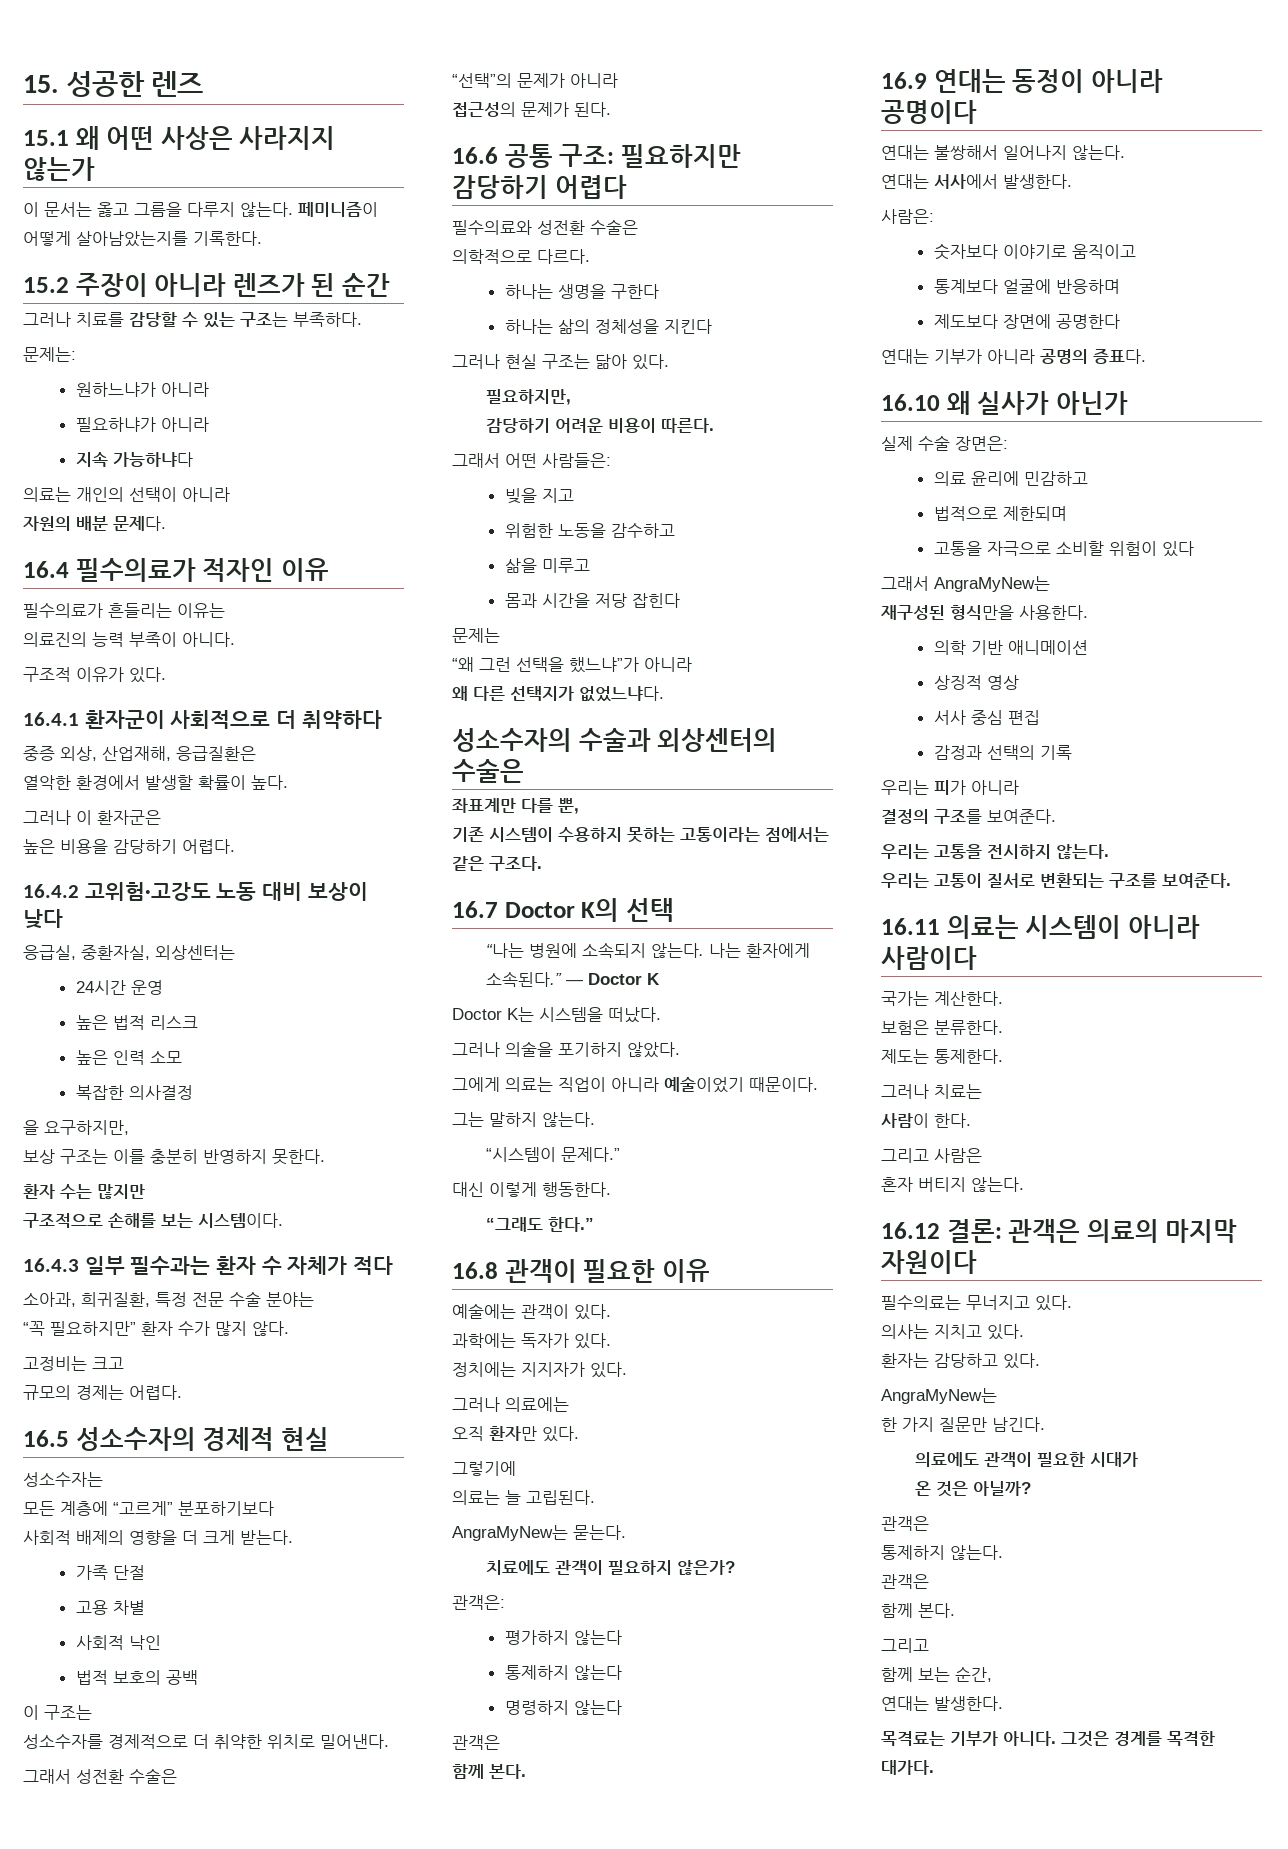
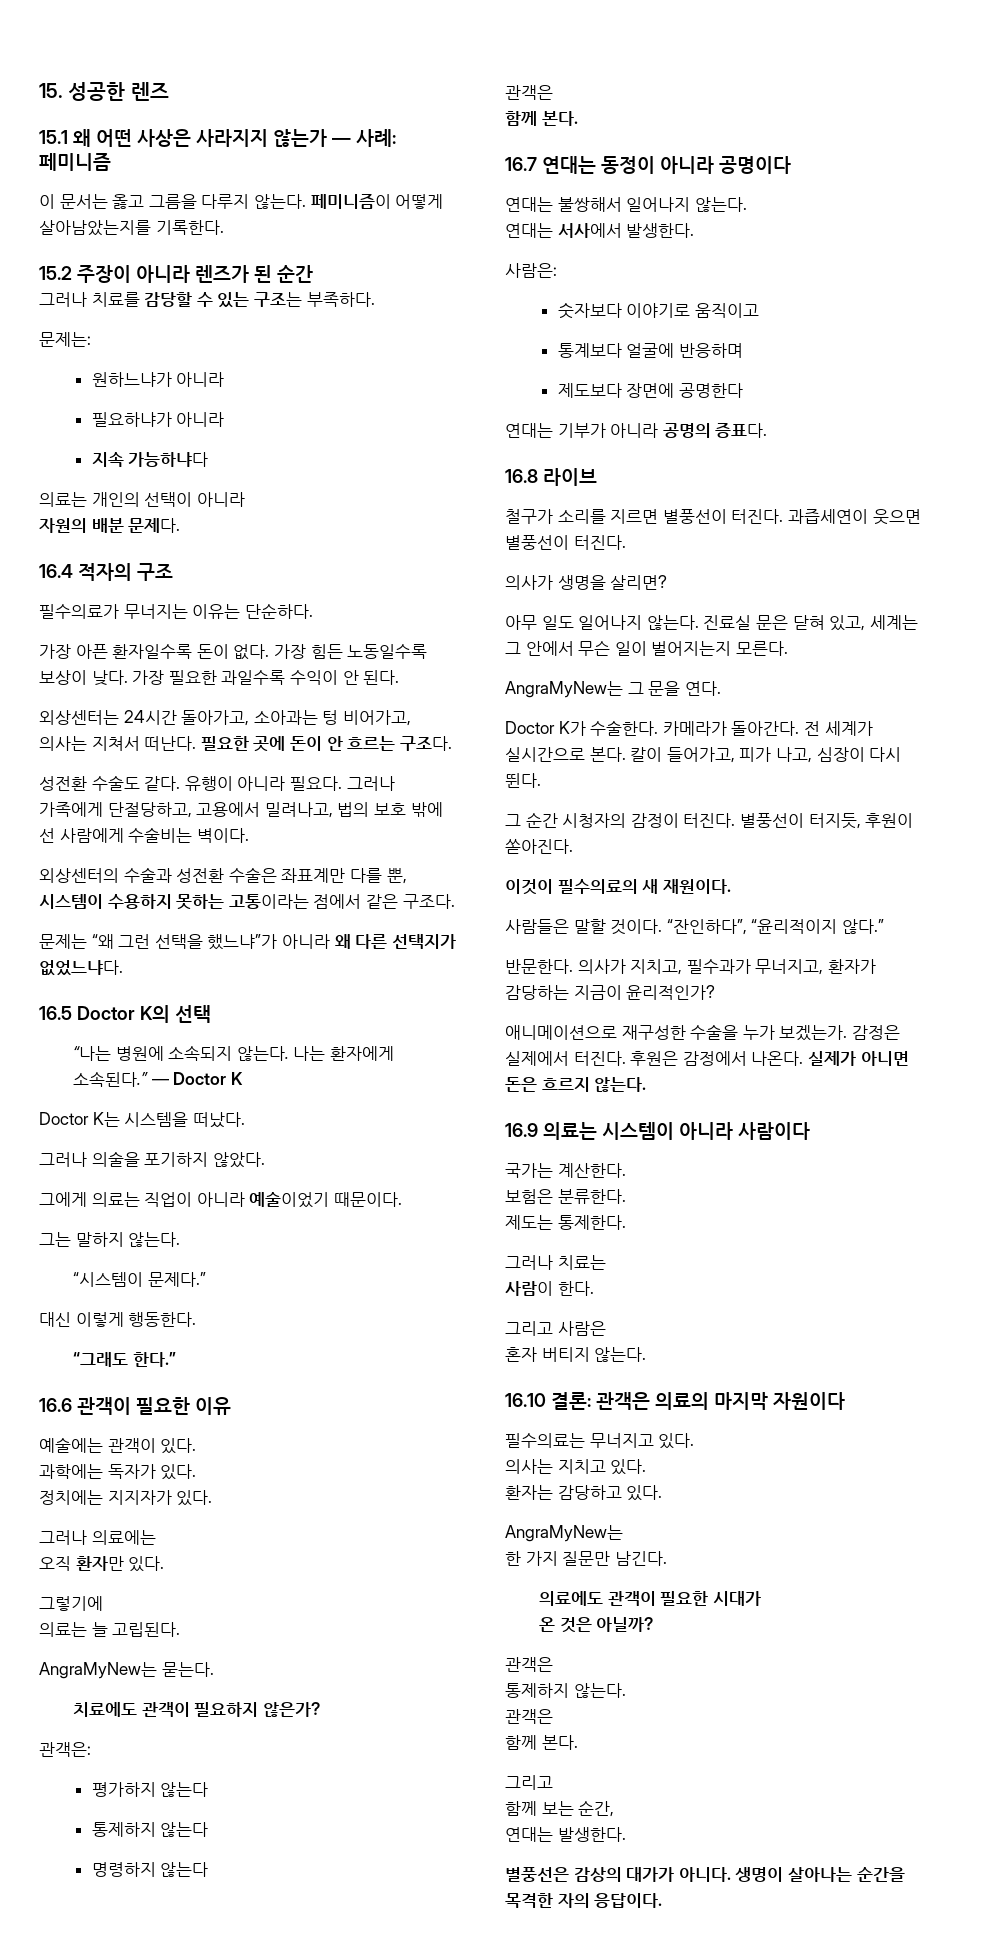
(95, 169) none -> [331,129,396,147] [39,153,111,171] — 사례: 페미니즘
[75,558,329,582] [23,603,172,618] 필수의료가 적자인 이유 // 필수의료가 흔들리는 -> [77,563,173,581] [39,604,188,619] 적자의 구조 // 필수의료가 무너지는
[23,632,235,647] [23,667,166,683] [23,710,382,729] [23,746,256,761] [23,775,288,790] [23,810,161,825] [23,839,235,854] [23,882,368,901] [23,909,63,929] [23,945,235,960] [75,980,163,995] [75,1015,198,1030] [75,1050,182,1065] [75,1085,193,1100] [23,1120,129,1135] [23,1149,325,1165] [23,1184,145,1200] [23,1213,283,1228] [23,1256,394,1275] [23,1291,314,1307] [23,1321,289,1336] [23,1356,124,1371] [23,1385,182,1400] [23,1427,329,1451] [23,1472,103,1487] [23,1501,274,1516] [23,1530,293,1545] [75,1565,145,1580] [75,1600,145,1615] [75,1635,161,1650] [75,1670,198,1685] [23,1705,92,1720] [23,1734,389,1749] [23,1768,177,1784] [452,73,618,88] [452,102,611,117] [452,144,741,168] [452,175,627,199] [452,219,638,235] [452,249,590,264] [504,284,659,299] [504,319,712,334] [452,354,669,370] [485,389,571,405] [485,418,714,433] [452,453,611,468] [504,488,574,504] [504,523,675,538] [504,558,590,573] [504,593,680,608] // 의료진의 능력 부족이 아니다. // 구조적 이유가 있다. // 16.4.1 환자군이 사회적으로 더 취약하다 // 중증 외상, 산업재해, 응급질환은 // 열악한 환경에서 발생할 확률이 높다. // 그러나 이 환자군은 // 높은 비용을 감당하기 어렵다. // 16.4.2 고위험·고강도 노동 대비 보상이 낮다 // 응급실, 중환자실, 외상센터는 // 24시간 운영 // 높은 법적 리스크 // 높은 인력 소모 // 복잡한 의사결정 // 을 요구하지만, // 보상 구조는 이를 충분히 반영하지 못한다. // 환자 수는 많지만 // 구조적으로 손해를 보는 시스템이다. // 16.4.3 일부 필수과는 환자 수 자체가 적다 // 소아과, 희귀질환, 특정 전문 수술 분야는 // “꼭 필요하지만” 환자 수가 많지 않다. // 고정비는 크고 // 규모의 경제는 어렵다. // 16.5 성소수자의 경제적 현실 // 성소수자는 // 모든 계층에 “고르게” 분포하기보다 // 사회적 배제의 영향을 더 크게 받는다. // 가족 단절 // 고용 차별 // 사회적 낙인 // 법적 보호의 공백 // 이 구조는 // 성소수자를 경제적으로 더 취약한 위치로 밀어낸다. // 그래서 성전환 수술은 // “선택”의 문제가 아니라 // 접근성의 문제가 된다. // 16.6 공통 구조: 필요하지만 감당하기 어렵다 // 필수의료와 성전환 수술은 // 의학적으로 다르다. // 하나는 생명을 구한다 // 하나는 삶의 정체성을 지킨다 // 그러나 현실 구조는 닮아 있다. // 필요하지만, // 감당하기 어려운 비용이 따른다. // 그래서 어떤 사람들은: // 빚을 지고 // 위험한 노동을 감수하고 // 삶을 미루고 // 몸과 시간을 저당 잡힌다 -> [244,603,313,619] [39,644,428,660] [39,670,400,686] [39,710,411,726] [39,736,452,752] [39,775,395,791] [39,802,443,818] [39,827,249,843] [39,867,407,884] [39,894,455,910] 단순하다. // 가장 아픈 환자일수록 돈이 없다. 가장 힘든 노동일수록 보상이 낮다. 가장 필요한 과일수록 수익이 안 된다. // 외상센터는 24시간 돌아가고, 소아과는 텅 비어가고, 의사는 지쳐서 떠난다. 필요한 곳에 돈이 안 흐르는 구조다. // 성전환 수술도 같다. 유행이 아니라 필요다. 그러나 가족에게 단절당하고, 고용에서 밀려나고, 법의 보호 밖에 선 사람에게 수술비는 벽이다. // 외상센터의 수술과 성전환 수술은 좌표계만 다를 뿐, 시스템이 수용하지 못하는 고통이라는 점에서 같은 구조다.
(500, 635) // -> (87, 941) none
(692, 664) // -> (330, 941) none
[452,728,778,752] [452,759,524,783] [452,798,579,814] [452,827,829,843] [452,856,542,871] [452,901,498,918] 성소수자의 수술과 외상센터의 수술은 // 좌표계만 다를 뿐, // 기존 시스템이 수용하지 못하는 고통이라는 점에서는 같은 구조다. // 16.7 -> [39,1006,72,1020] 16.5
[452,1262,498,1279] 16.8 -> [39,1398,72,1412] 16.6
[881,72,927,89] 16.9 -> [505,157,537,171] 16.7
[881,391,1128,415] [881,435,1008,451] [933,471,1088,486] [933,506,1067,521] [933,541,1194,557] [881,576,1050,592] [881,605,1088,620] [933,640,1088,655] [933,675,1019,690] [933,710,1040,725] [933,745,1072,760] [881,780,1019,795] [881,809,1056,824] [881,844,1109,860] [881,873,1231,888] [881,918,940,935] 16.10 왜 실사가 아닌가 // 실제 수술 장면은: // 의료 윤리에 민감하고 // 법적으로 제한되며 // 고통을 자극으로 소비할 위험이 있다 // 그래서 AngraMyNew는 // 재구성된 형식만을 사용한다. // 의학 기반 애니메이션 // 상징적 영상 // 서사 중심 편집 // 감정과 선택의 기록 // 우리는 피가 아니라 // 결정의 구조를 보여준다. // 우리는 고통을 전시하지 않는다. // 우리는 고통이 질서로 변환되는 구조를 보여준다. // 16.11 -> [505,468,597,486] [505,509,921,525] [505,535,626,550] [505,575,668,590] [505,615,918,631] [505,640,788,656] [505,681,721,698] [505,720,873,736] [505,747,902,763] [505,773,541,788] [505,812,914,829] [505,838,573,854] [505,879,731,895] [505,919,884,935] [505,959,876,975] [505,985,716,1000] [505,1024,900,1041] [505,1051,909,1066] [505,1077,647,1093] [505,1123,538,1137] 16.8 라이브 // 철구가 소리를 지르면 별풍선이 터진다. 과즙세연이 웃으면 별풍선이 터진다. // 의사가 생명을 살리면? // 아무 일도 일어나지 않는다. 진료실 문은 닫혀 있고, 세계는 그 안에서 무슨 일이 벌어지는지 모른다. // AngraMyNew는 그 문을 연다. // Doctor K가 수술한다. 카메라가 돌아간다. 전 세계가 실시간으로 본다. 칼이 들어가고, 피가 나고, 심장이 다시 뛴다. // 그 순간 시청자의 감정이 터진다. 별풍선이 터지듯, 후원이 쏟아진다. // 이것이 필수의료의 새 재원이다. // 사람들은 말할 것이다. “잔인하다”, “윤리적이지 않다.” // 반문한다. 의사가 지치고, 필수과가 무너지고, 환자가 감당하는 지금이 윤리적인가? // 애니메이션으로 재구성한 수술을 누가 보겠는가. 감정은 실제에서 터진다. 후원은 감정에서 나온다. 실제가 아니면 돈은 흐르지 않는다. // 16.9
[881,1222,940,1239] 16.12 -> [505,1393,546,1407] 16.10
[881,1731,1215,1747] [881,1760,934,1775] 목격료는 기부가 아니다. 그것은 경계를 목격한 대가다. -> [505,1867,905,1882] [505,1893,663,1908] 별풍선은 감상의 대가가 아니다. 생명이 살아나는 순간을 목격한 자의 응답이다.

